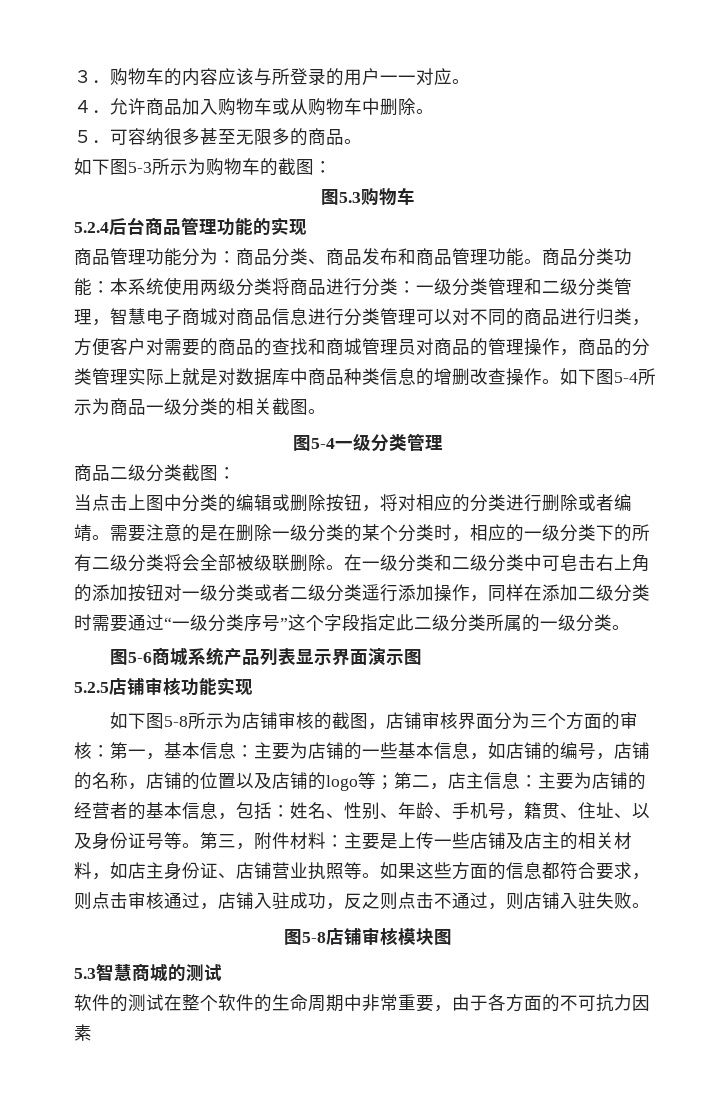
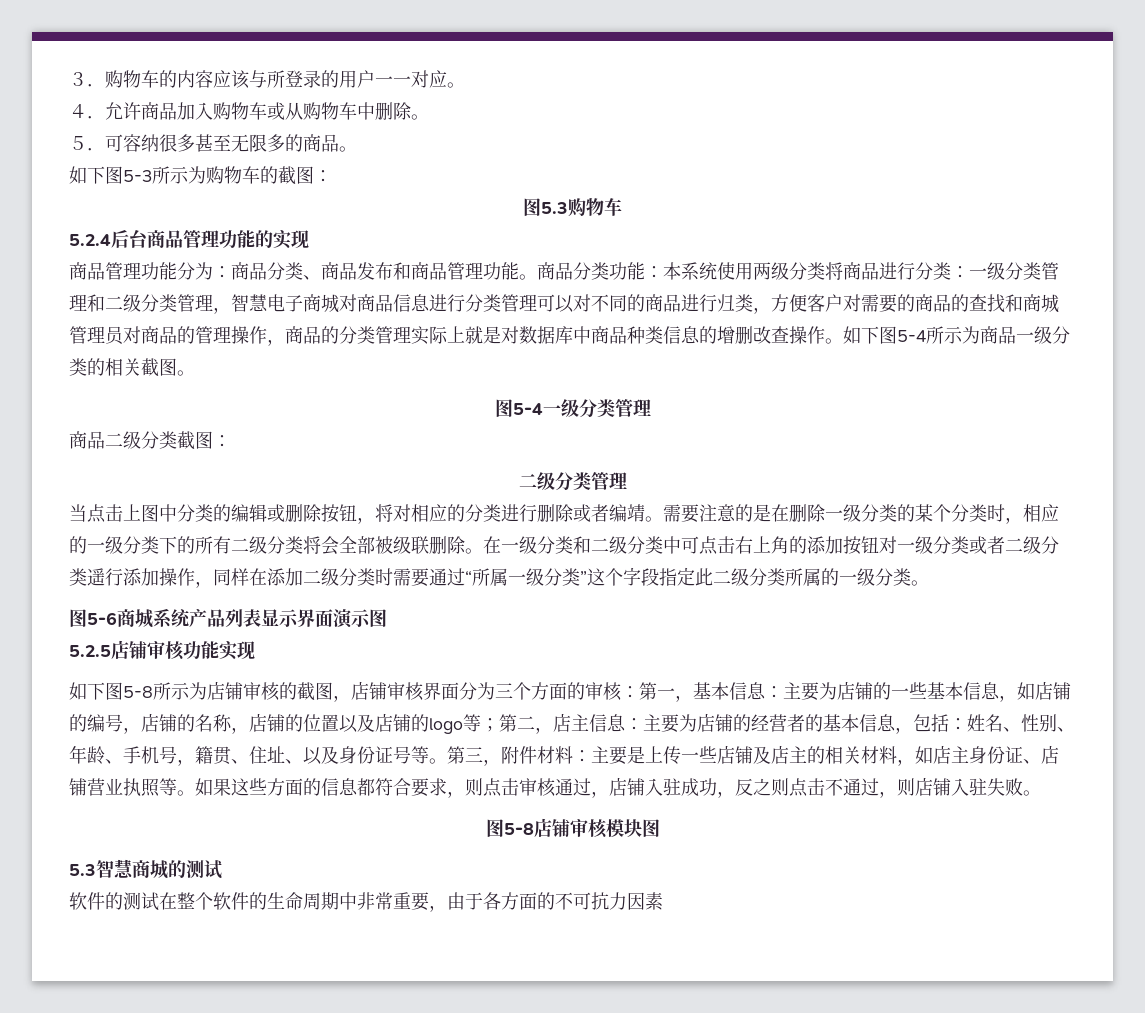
(236, 473) none -> [518,472,627,491] // 二级分类管理
[560,554,578,571] 皂 -> [699,536,718,555] 点
[172,614,280,632] 一级分类序号 -> [472,568,580,586] 所属一级分类

